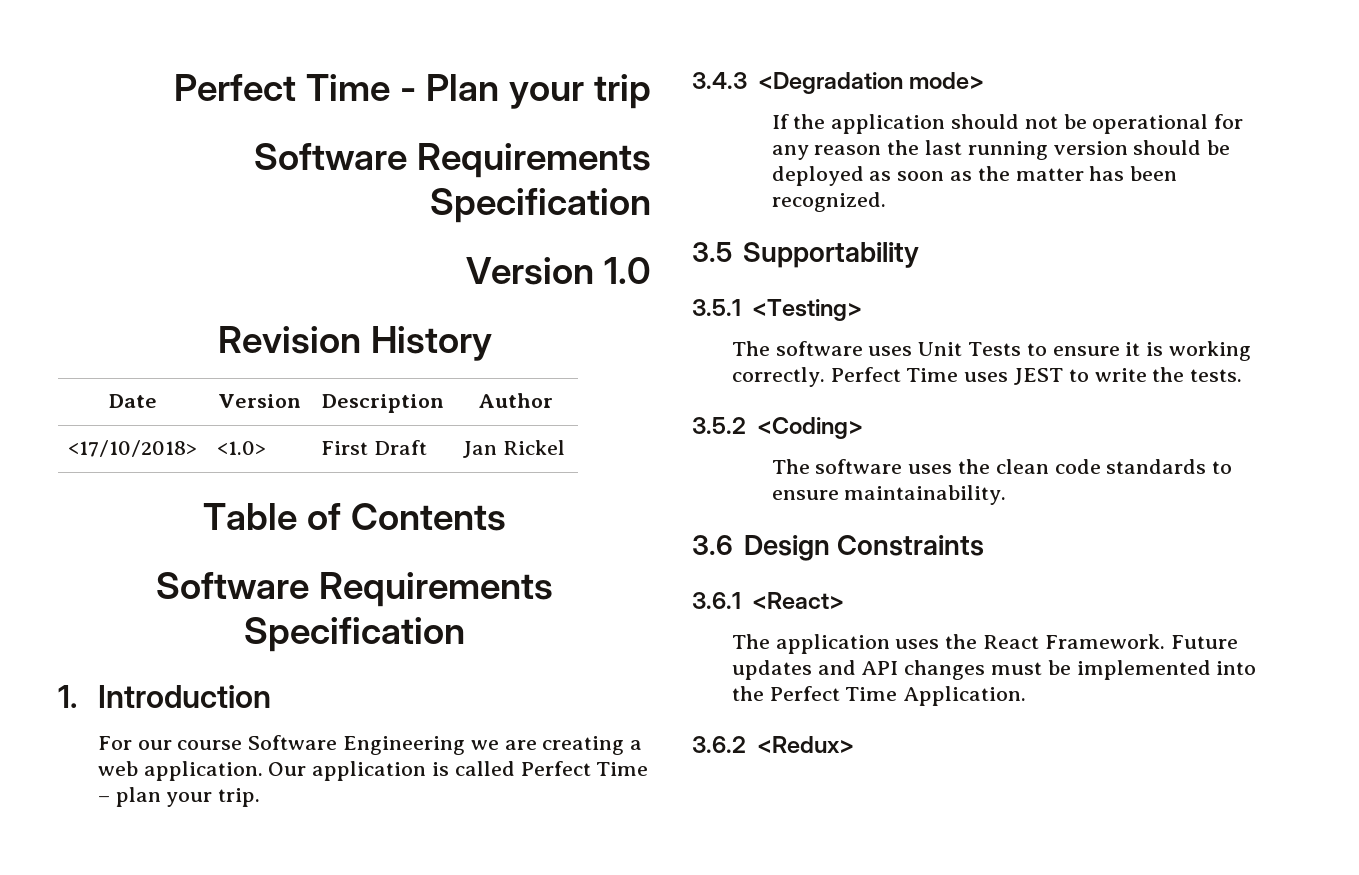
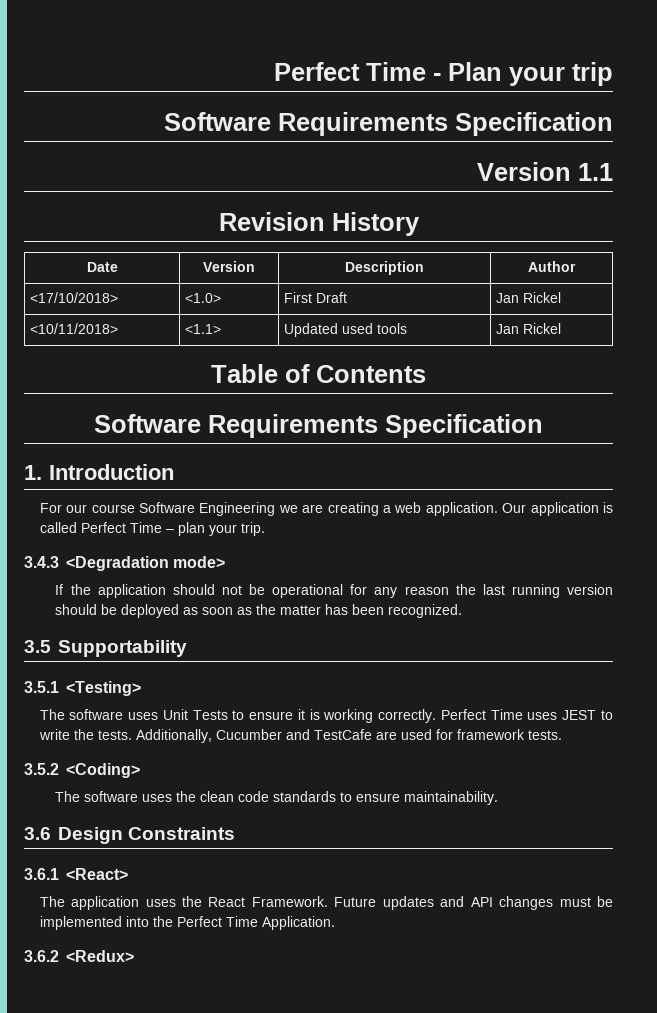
[604,257,651,284] 1.0 -> [578,163,613,181] 1.1
(565, 447) none -> [29,323,118,334] [184,324,221,334] [283,323,407,337] [495,323,561,334] // <10/11/2018> | <1.1> | Updated used tools | Jan Rickel
(1243, 375) none -> [135,729,562,743] Additionally, Cucumber and TestCafe are used for framework tests.

